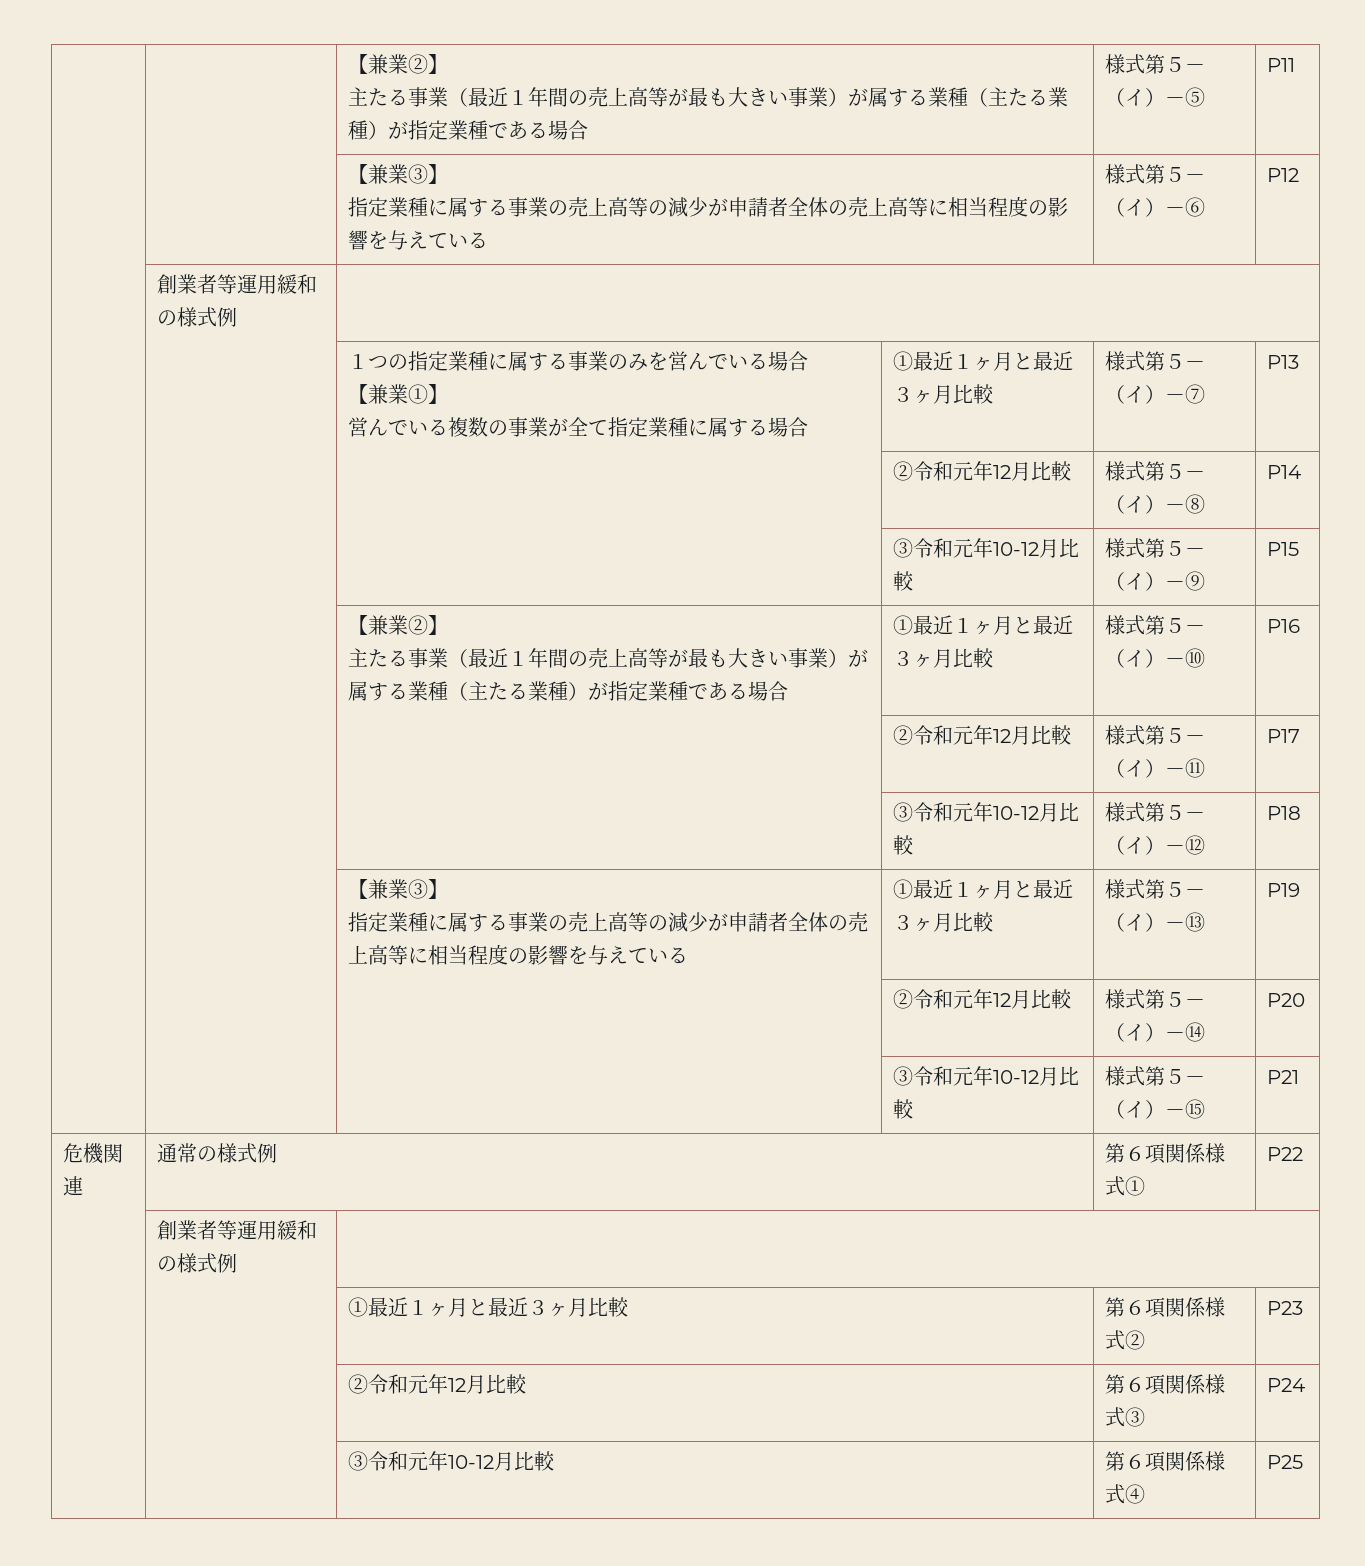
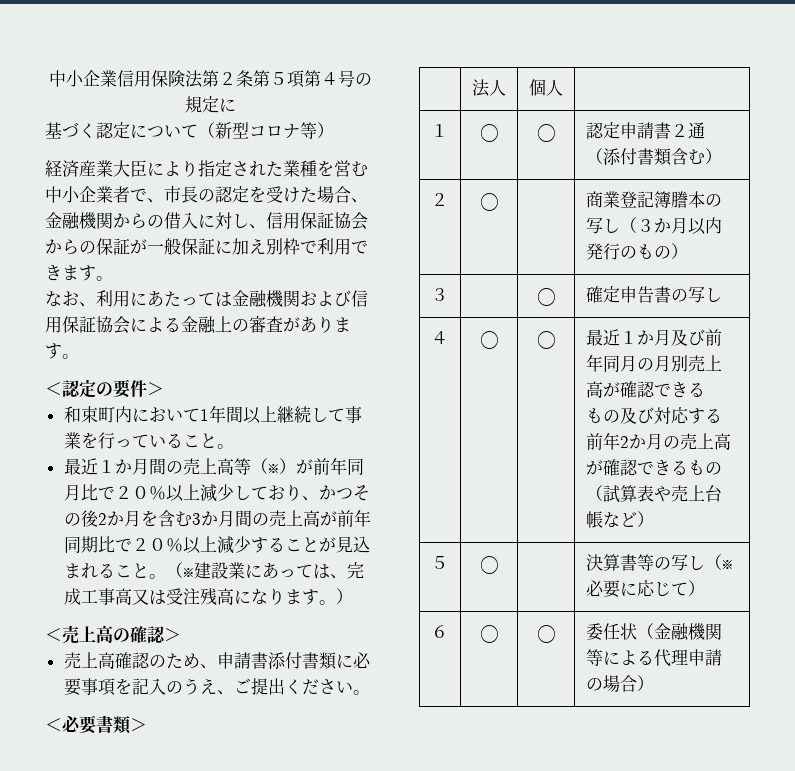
[348,54,449,74] [348,87,1069,107] [348,120,589,140] [1105,54,1206,74] [1105,87,1206,107] [1267,58,1296,72] [348,164,449,184] [348,196,1069,217] [348,230,489,250] [1105,164,1206,184] [1105,197,1206,217] [1267,168,1300,182] [157,274,318,294] [157,307,238,327] [348,351,809,371] [348,384,449,404] [348,417,809,437] [893,351,1074,371] [893,384,995,404] [1105,351,1206,371] [1105,384,1206,404] [1267,355,1300,369] [893,461,1073,481] [1105,461,1206,481] [1105,494,1206,514] [1267,465,1302,479] [893,538,1080,558] [893,571,915,591] [1105,538,1206,558] [1105,571,1206,591] [1267,542,1300,556] [348,615,449,635] [348,648,869,668] [348,681,789,701] [893,615,1074,635] [893,648,995,668] [1105,615,1206,635] [1105,648,1206,668] [1267,619,1301,633] [893,725,1073,745] [1105,725,1206,745] [1105,758,1206,778] [1267,729,1301,743] [893,802,1080,822] [893,835,915,855] [1105,802,1206,822] [1105,835,1206,855] [1267,806,1302,820] [348,879,449,899] [348,912,869,932] [348,944,689,965] [893,879,1074,899] [893,912,995,932] [1105,879,1206,899] [1105,912,1206,932] [1267,883,1301,897] [893,989,1073,1009] [1105,989,1206,1009] [1105,1022,1206,1042] [1267,993,1306,1007] [893,1066,1080,1086] [893,1099,915,1119] [1105,1066,1206,1086] [1105,1099,1206,1119] [1267,1070,1300,1084] [63,1143,124,1164] [63,1176,84,1196] [157,1143,278,1163] [1105,1143,1226,1164] [1105,1176,1146,1196] [1267,1147,1304,1161] [157,1220,318,1240] [157,1253,238,1273] [348,1297,630,1317] [1105,1297,1226,1318] [1105,1330,1146,1350] [1267,1301,1304,1315] [348,1374,528,1394] [1105,1374,1226,1395] [1105,1407,1146,1427] [1267,1378,1306,1392] [348,1451,556,1471] [1105,1451,1226,1472] [1105,1484,1146,1504] [1267,1455,1304,1469] | | 【兼業②】 // 主たる事業（最近１年間の売上高等が最も大きい事業）が属する業種（主たる業種）が指定業種である場合 | 様式第５－（イ）－⑤ | P11 // | | 【兼業③】 // 指定業種に属する事業の売上高等の減少が申請者全体の売上高等に相当程度の影響を与えている | 様式第５－（イ）－⑥ | P12 // | 創業者等運用緩和の様式例 | // | | １つの指定業種に属する事業のみを営んでいる場合 // 【兼業①】 // 営んでいる複数の事業が全て指定業種に属する場合 | ①最近１ヶ月と最近３ヶ月比較 | 様式第５－（イ）－⑦ | P13 // | | | ②令和元年12月比較 | 様式第５－（イ）－⑧ | P14 // | | | ③令和元年10-12月比較 | 様式第５－（イ）－⑨ | P15 // | | 【兼業②】 // 主たる事業（最近１年間の売上高等が最も大きい事業）が属する業種（主たる業種）が指定業種である場合 | ①最近１ヶ月と最近３ヶ月比較 | 様式第５－（イ）－⑩ | P16 // | | | ②令和元年12月比較 | 様式第５－（イ）－⑪ | P17 // | | | ③令和元年10-12月比較 | 様式第５－（イ）－⑫ | P18 // | | 【兼業③】 // 指定業種に属する事業の売上高等の減少が申請者全体の売上高等に相当程度の影響を与えている | ①最近１ヶ月と最近３ヶ月比較 | 様式第５－（イ）－⑬ | P19 // | | | ②令和元年12月比較 | 様式第５－（イ）－⑭ | P20 // | | | ③令和元年10-12月比較 | 様式第５－（イ）－⑮ | P21 // 危機関連 | 通常の様式例 | 第６項関係様式① | P22 // | 創業者等運用緩和の様式例 | // | | ①最近１ヶ月と最近３ヶ月比較 | 第６項関係様式② | P23 // | | ②令和元年12月比較 | 第６項関係様式③ | P24 // | | ③令和元年10-12月比較 | 第６項関係様式④ | P25 -> [49,70,372,88] [185,96,236,113] [45,122,334,139] [45,160,368,177] [45,186,368,203] [45,212,368,230] [45,238,368,255] [45,265,113,281] [45,290,368,308] [45,315,351,334] [45,343,79,359] [45,379,164,398] [63,405,362,424] [63,432,234,449] [63,457,364,475] [63,484,370,502] [63,509,371,527] [63,536,370,554] [63,562,364,579] [63,588,353,605] [45,625,181,644] [63,652,371,670] [63,678,370,696] [45,715,147,734] [472,79,506,97] [529,79,563,96] [430,124,448,137] [479,124,499,142] [536,124,556,142] [585,122,705,139] [585,148,722,166] [430,193,448,206] [479,193,499,211] [585,191,722,208] [585,217,722,235] [585,243,688,260] [430,288,448,301] [536,288,556,306] [585,286,722,303] [430,331,448,344] [479,331,499,349] [536,331,556,349] [585,329,722,346] [585,354,722,372] [585,381,705,398] [585,407,722,424] [585,432,731,450] [585,459,722,476] [585,485,722,503] [585,511,654,528] [430,556,448,569] [479,556,499,574] [585,554,733,571] [585,580,705,598] [430,625,448,638] [479,625,499,643] [536,625,556,643] [585,623,722,641] [585,649,722,667] [585,675,654,692] 中小企業信用保険法第２条第５項第４号の規定に // 基づく認定について（新型コロナ等） // 経済産業大臣により指定された業種を営む中小企業者で、市長の認定を受けた場合、金融機関からの借入に対し、信用保証協会からの保証が一般保証に加え別枠で利用できます。 // なお、利用にあたっては金融機関および信用保証協会による金融上の審査があります。 // ＜認定の要件＞ // 和束町内において1年間以上継続して事業を行っていること。 // 最近１か月間の売上高等（※）が前年同月比で２０％以上減少しており、かつその後2か月を含む3か月間の売上高が前年同期比で２０％以上減少することが見込まれること。（※建設業にあっては、完成工事高又は受注残高になります。） // ＜売上高の確認＞ // 売上高確認のため、申請書添付書類に必要事項を記入のうえ、ご提出ください。 // ＜必要書類＞ // | 法人 | 個人 | // １ | ○ | ○ | 認定申請書２通（添付書類含む） // ２ | ○ | | 商業登記簿謄本の写し（３か月以内発行のもの） // ３ | | ○ | 確定申告書の写し // ４ | ○ | ○ | 最近１か月及び前年同月の月別売上高が確認できる // もの及び対応する前年2か月の売上高が確認できるもの（試算表や売上台帳など） // ５ | ○ | | 決算書等の写し（※必要に応じて） // ６ | ○ | ○ | 委任状（金融機関等による代理申請の場合）

